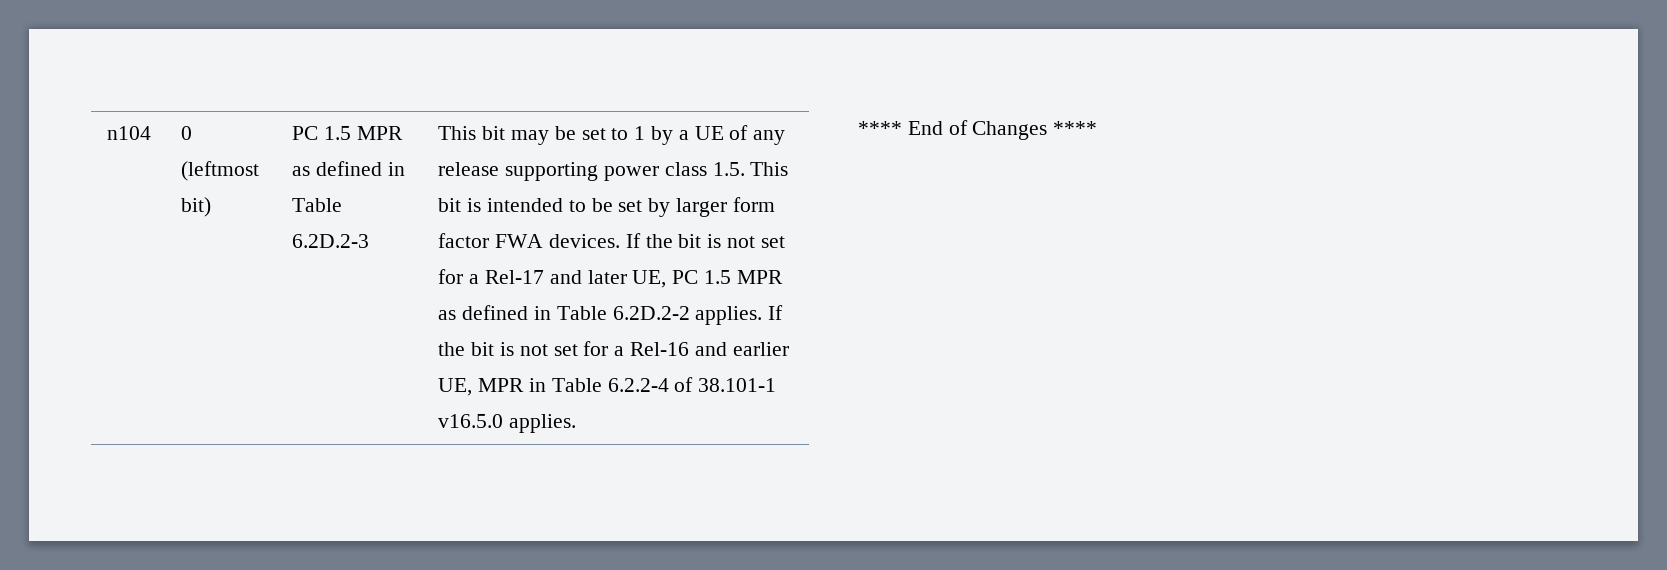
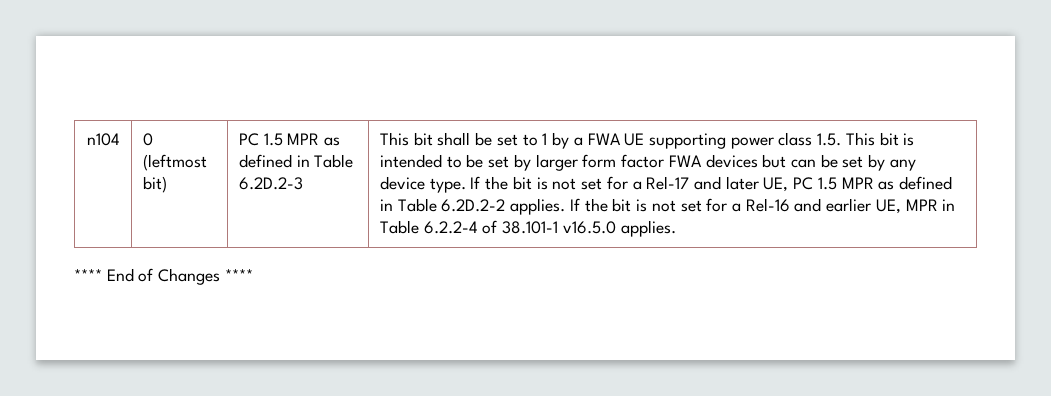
[511,130,550,145] may -> [437,132,471,146] shall
[694,125,786,145] [438,162,500,176] UE of any release -> [587,133,645,146] FWA UE
[549,234,621,248] devices. -> [705,154,916,171] [379,176,466,193] devices but can be set by any device type.

